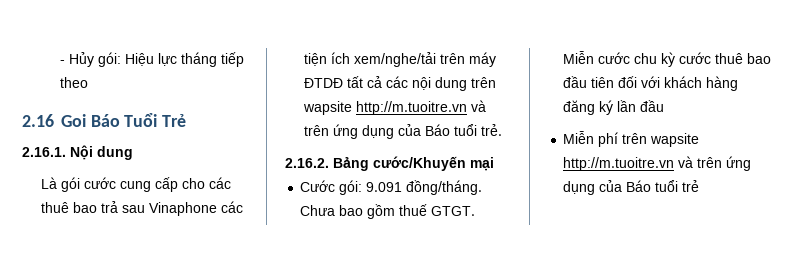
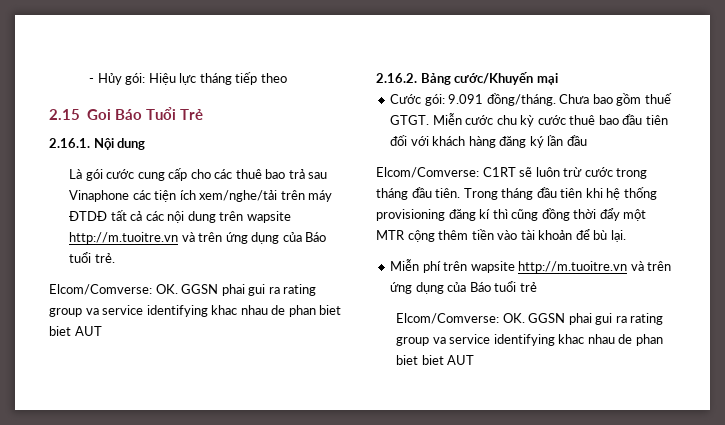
[22,114,54,127] 2.16 -> [49,109,80,120] 2.15
(503, 130) none -> [49,284,317,296] [49,305,342,317] [49,326,102,336] // Elcom/Comverse: OK. GGSN phai gui ra rating group va service identifying khac nhau de phan biet biet AUT
(665, 106) none -> [376,167,648,179] [376,187,657,200] [376,208,647,221] [376,229,626,242] // Elcom/Comverse: C1RT sẽ luôn trừ cước trong tháng đầu tiên. Trong tháng đầu tiên khi hệ thống provisioning đăng kí thì cũng đồng thời đẩy một MTR cộng thêm tiền vào tài khoản để bù lại.
(700, 186) none -> [396,313,664,325] [396,334,663,346] [396,355,475,365] // Elcom/Comverse: OK. GGSN phai gui ra rating group va service identifying khac nhau de phan biet biet AUT

